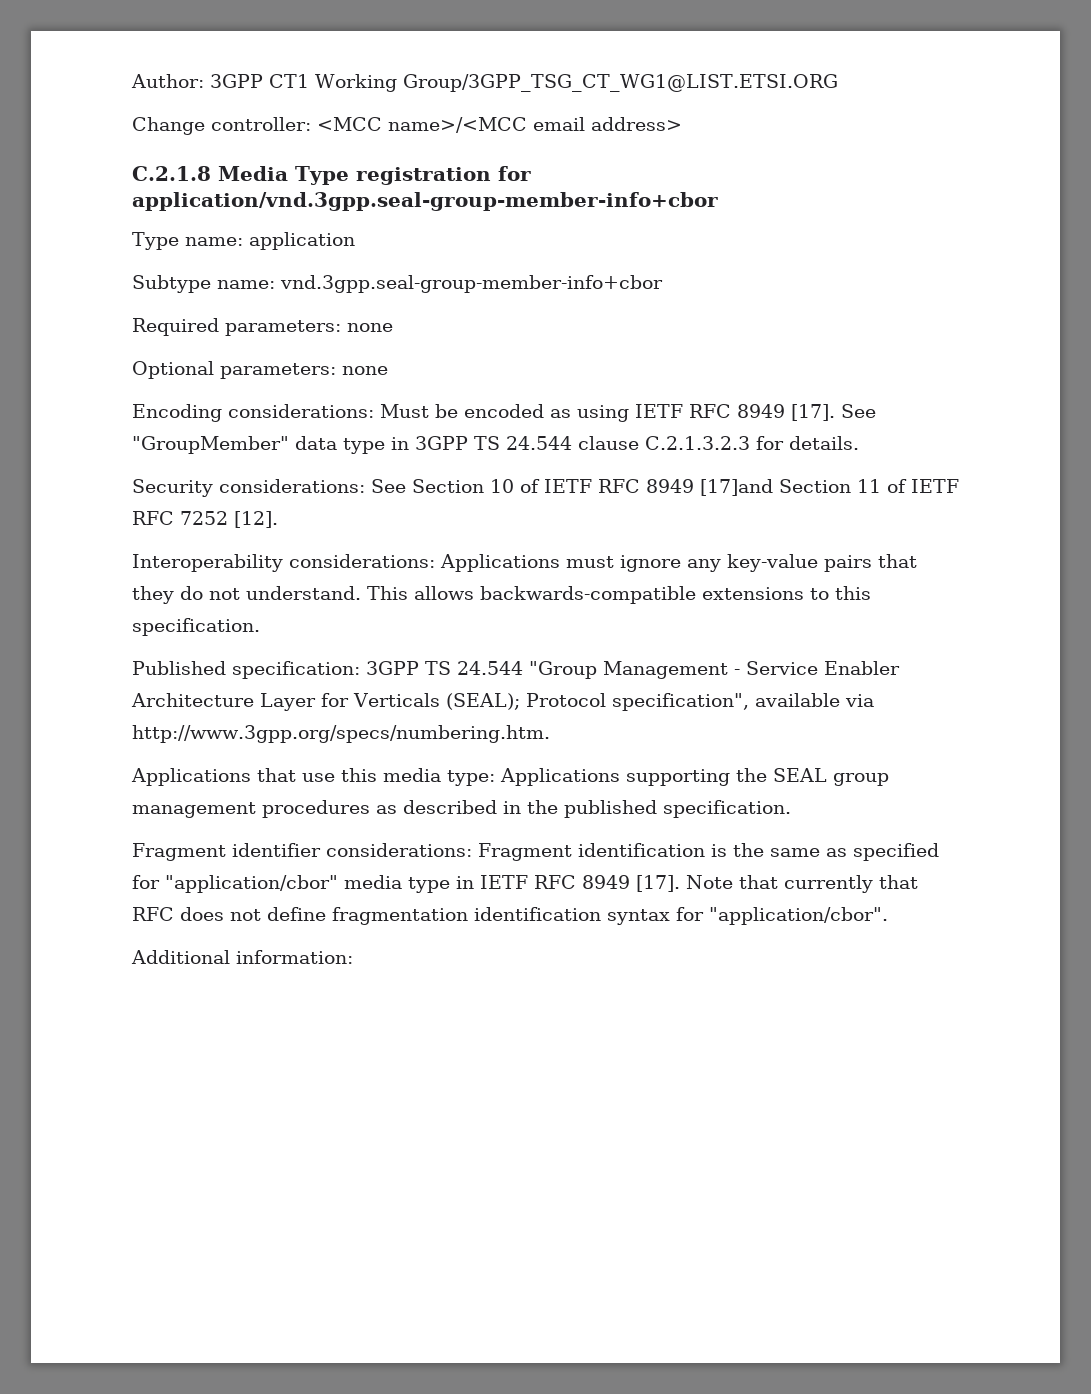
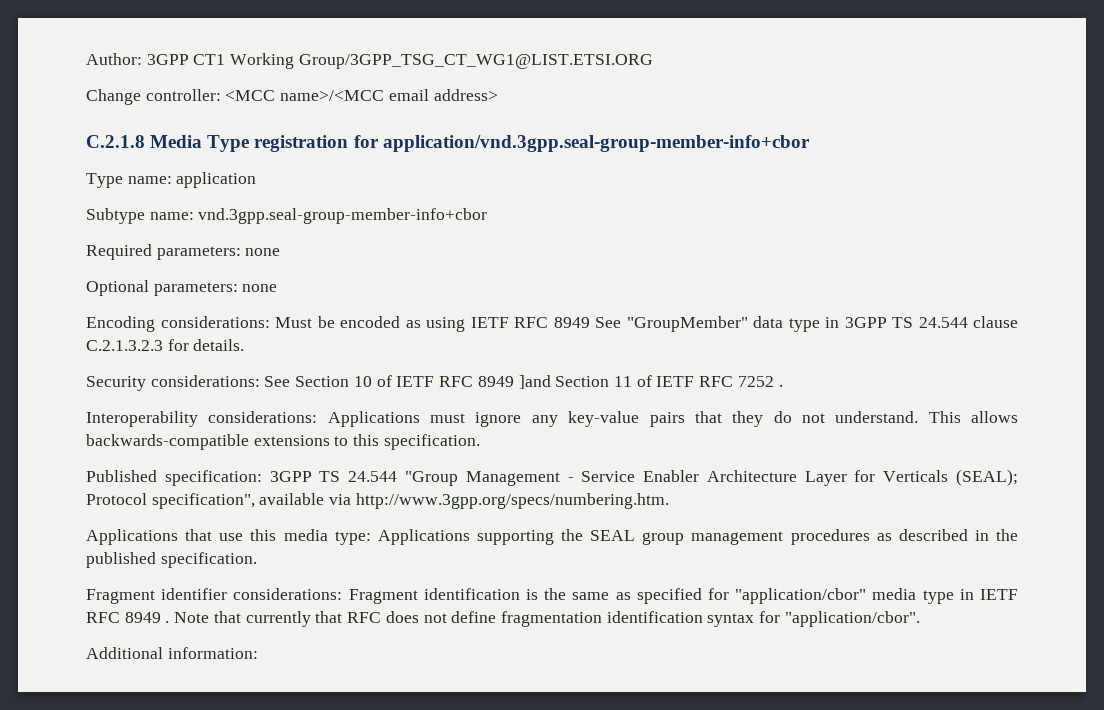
[791,404,835,421] [17]. -> (590, 322) none
[700,479,773,496] [17]and -> [518,375,551,389] ]and
[234,511,278,528] [12]. -> [778,385,783,387] .
[636,875,680,892] [17]. -> [165,621,170,623] .

